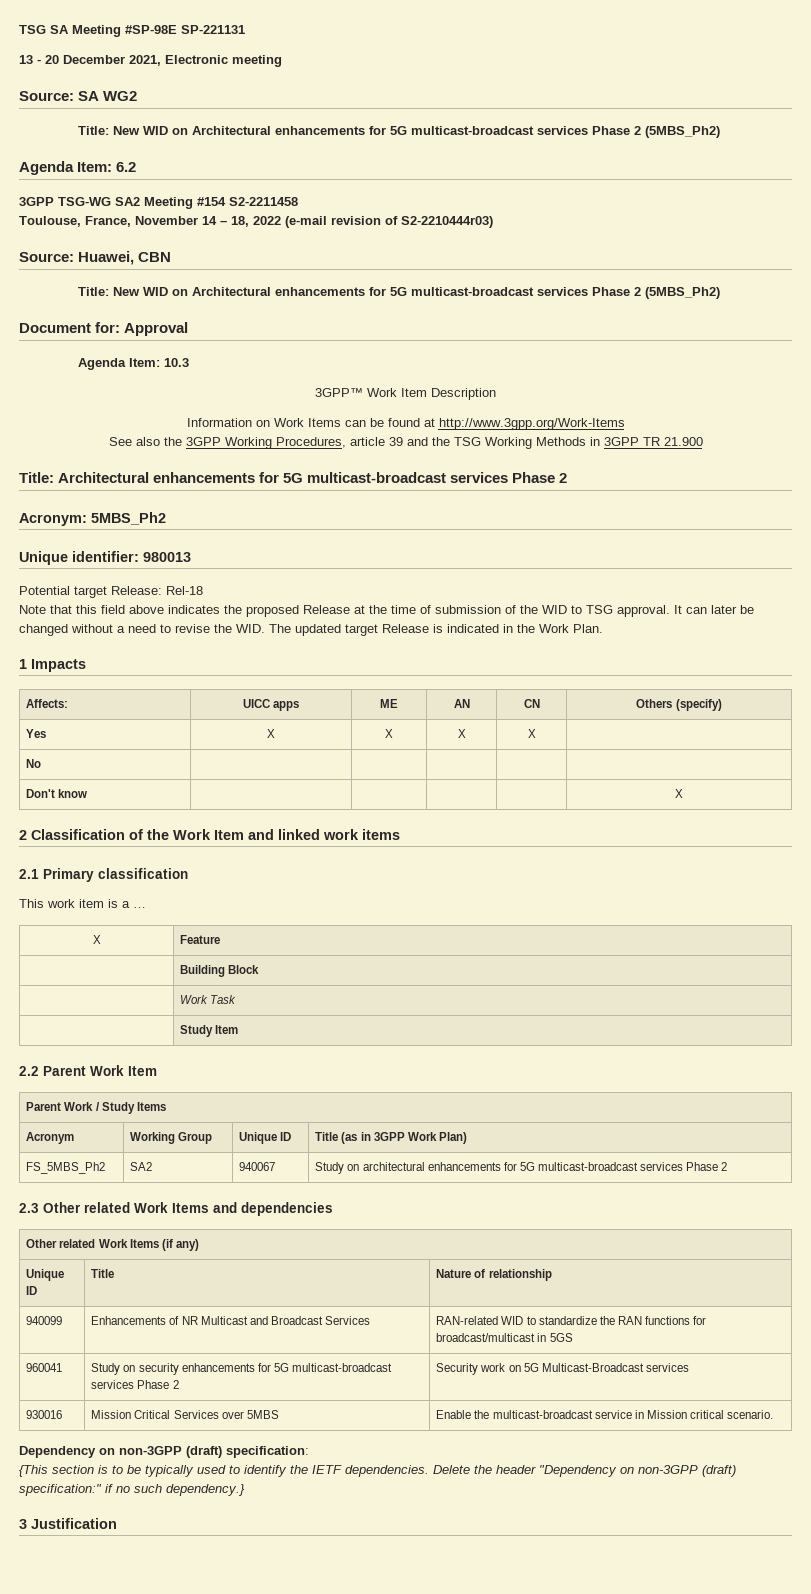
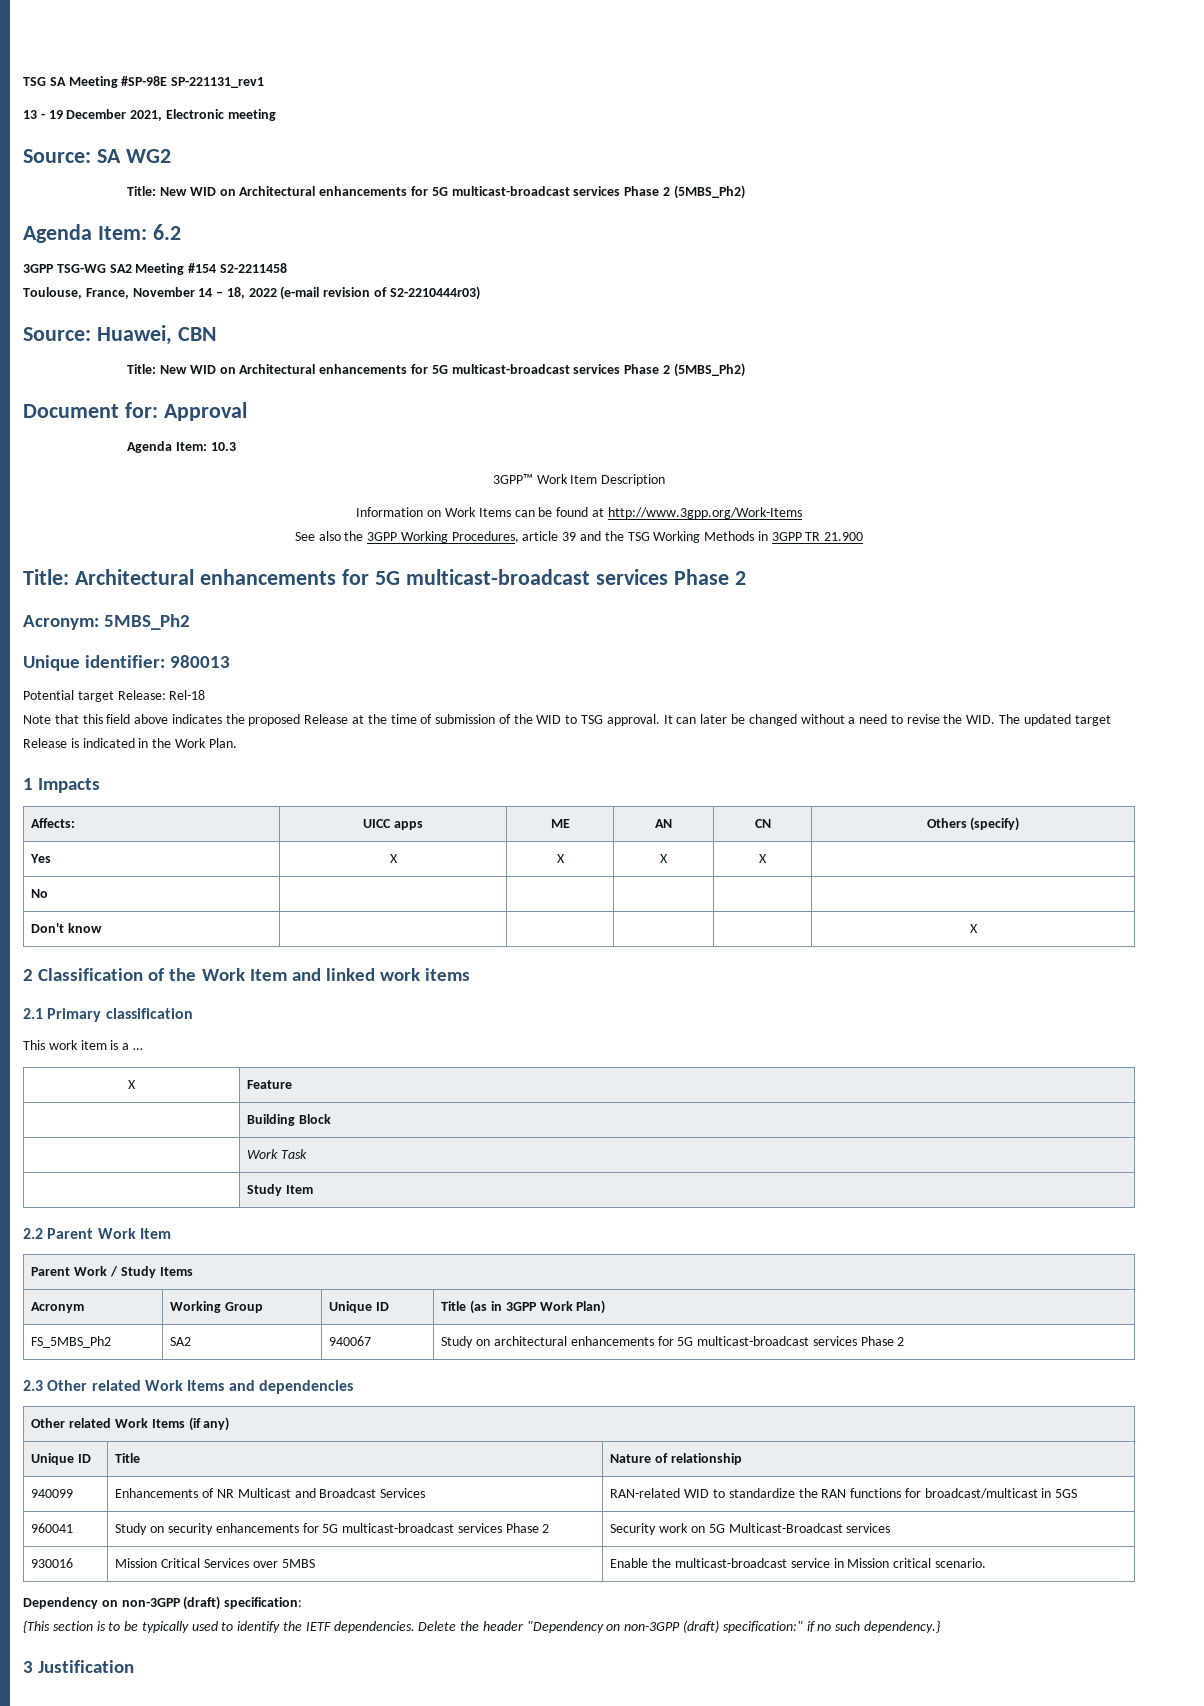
[181,25,245,34] SP-221131 -> [171,77,265,88] SP-221131_rev1
[45,55,59,64] 20 -> [48,110,63,119] 19

